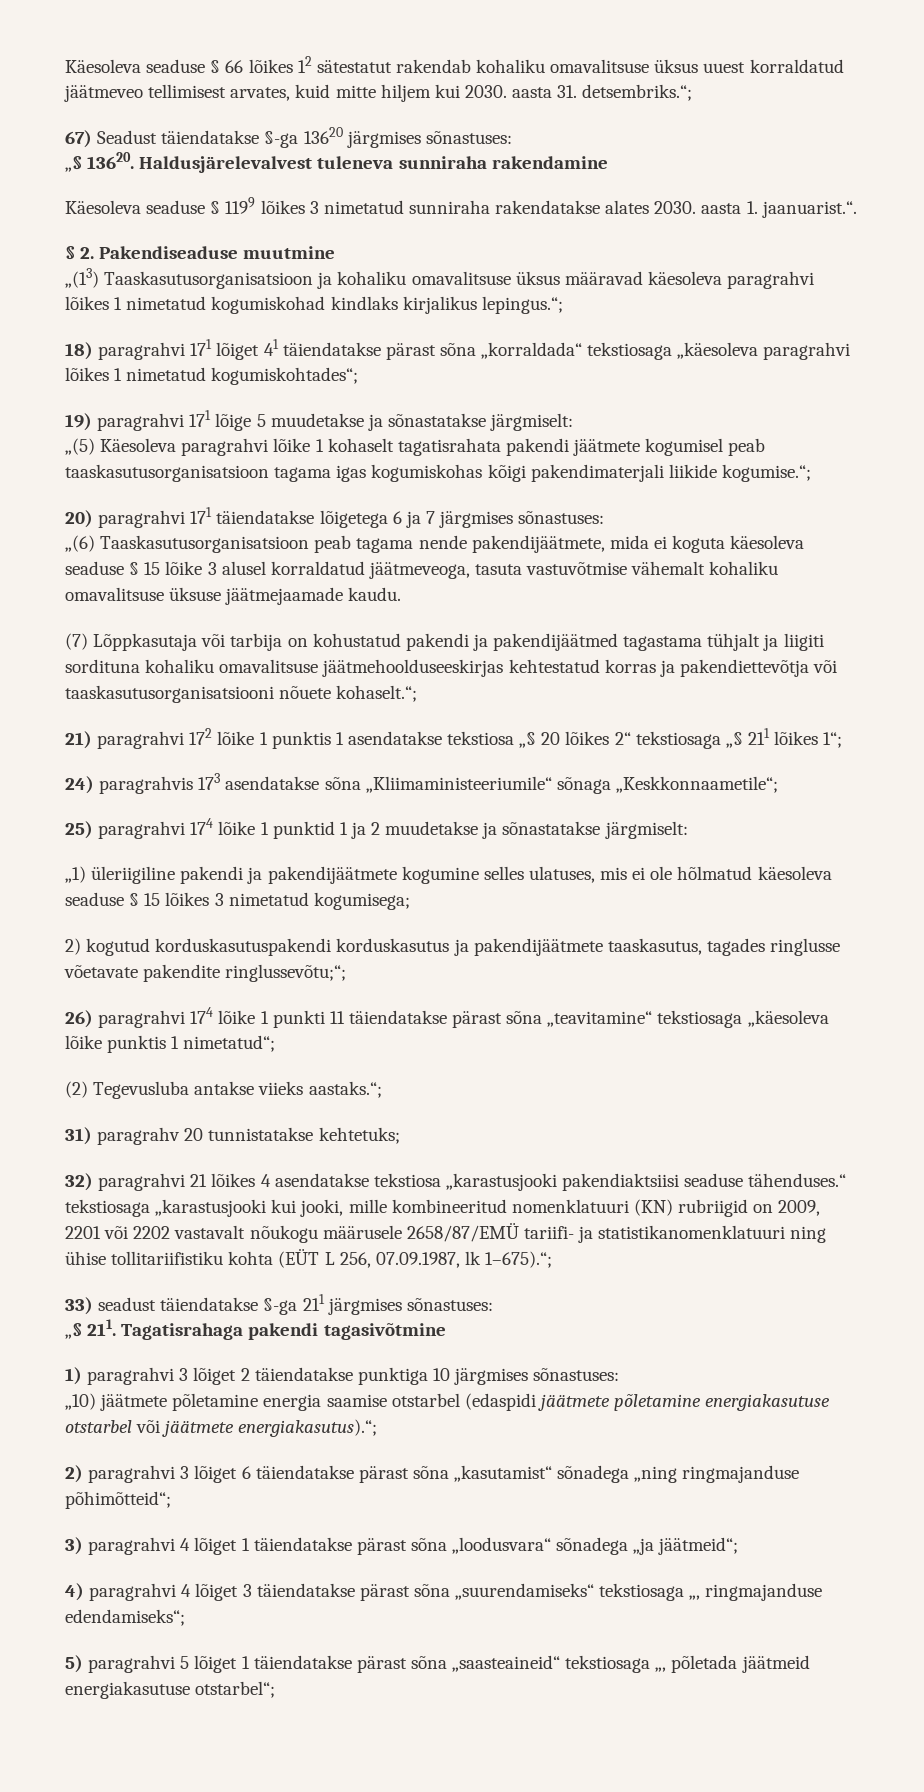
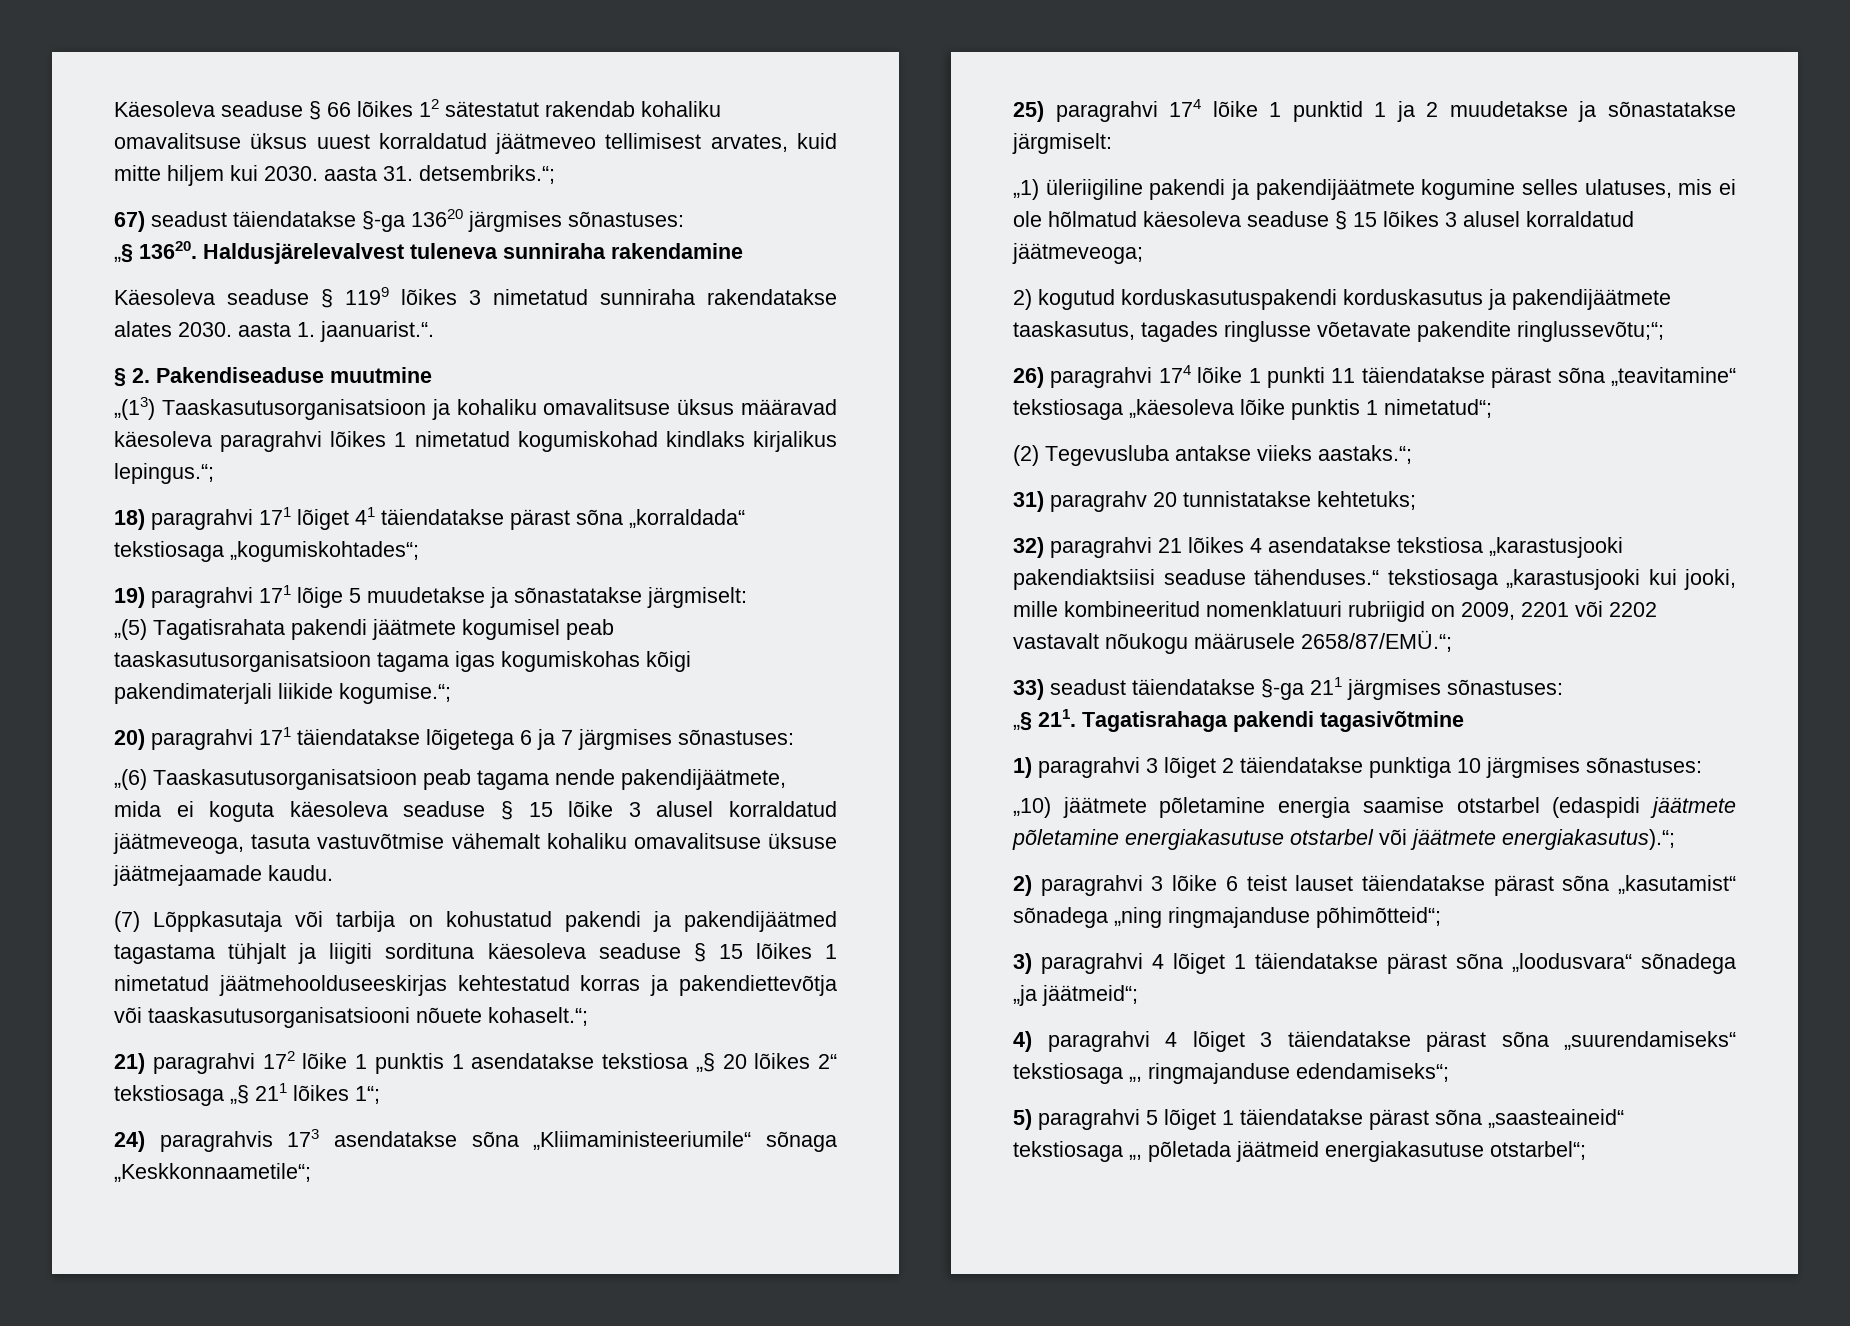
[97,130,158,144] Seadust -> [151,211,227,227] seadust
[677,342,851,360] [65,367,359,385] „käesoleva paragrahvi lõikes 1 nimetatud kogumiskohtades“; -> [230,541,419,562] „kogumiskohtades“;
[100,438,501,456] Käesoleva paragrahvi lõike 1 kohaselt tagatisrahata -> [153,619,285,640] Tagatisrahata
[145,659,319,673] kohaliku omavalitsuse -> [487,943,838,962] [114,975,209,991] käesoleva seaduse § 15 lõikes 1 nimetatud
[228,892,410,910] nimetatud kogumisega; -> [1463,211,1634,227] [1012,243,1143,264] alusel korraldatud jäätmeveoga;
[633,1199,673,1216] (KN) -> (1342, 609) none
[406,1223,827,1243] [65,1249,553,1268] 2658/87/EMÜ tariifi- ja statistikanomenklatuuri ning ühise tollitariifistiku kohta (EÜT L 256, 07.09.1987, lk 1–675).“; -> [1301,630,1452,652] 2658/87/EMÜ.“;
[194,1465,251,1483] lõiget 6 -> [1172,875,1354,891] lõike 6 teist lauset

